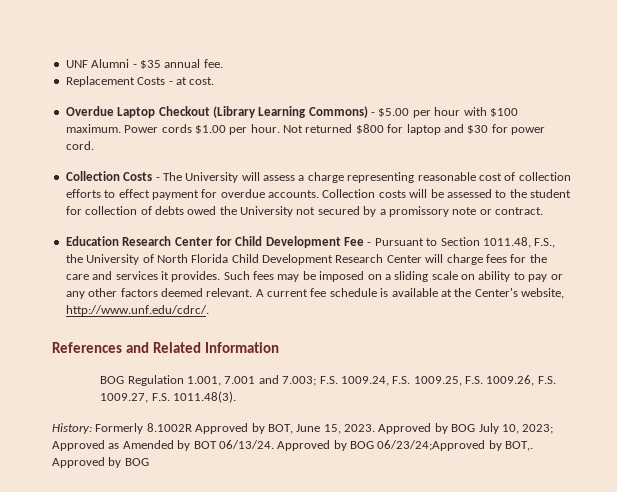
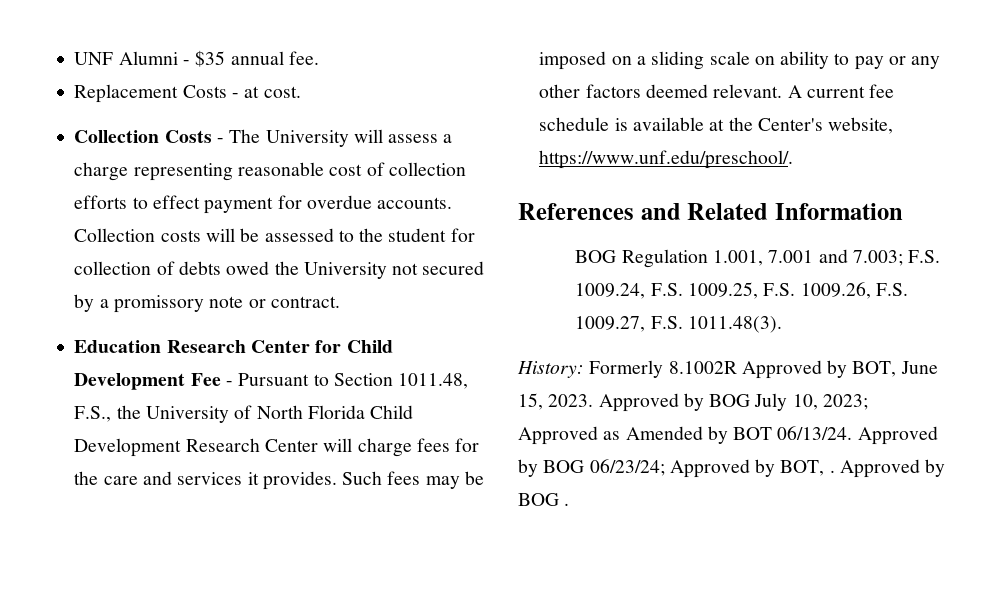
[65,106,518,118] [65,124,545,135] [65,141,94,150] // Overdue Laptop Checkout (Library Learning Commons) - $5.00 per hour with $100 maximum. Power cords $1.00 per hour. Not returned $800 for laptop and $30 for power cord. -> (301, 92) none
[65,305,209,316] http://www.unf.edu/cdrc/. -> [539,150,794,169] https://www.unf.edu/preschool/.
[377,440,534,451] [52,457,149,468] 06/23/24;Approved by BOT,. Approved by BOG -> [589,459,946,478] [518,493,570,506] 06/23/24; Approved by BOT, . Approved by BOG .

